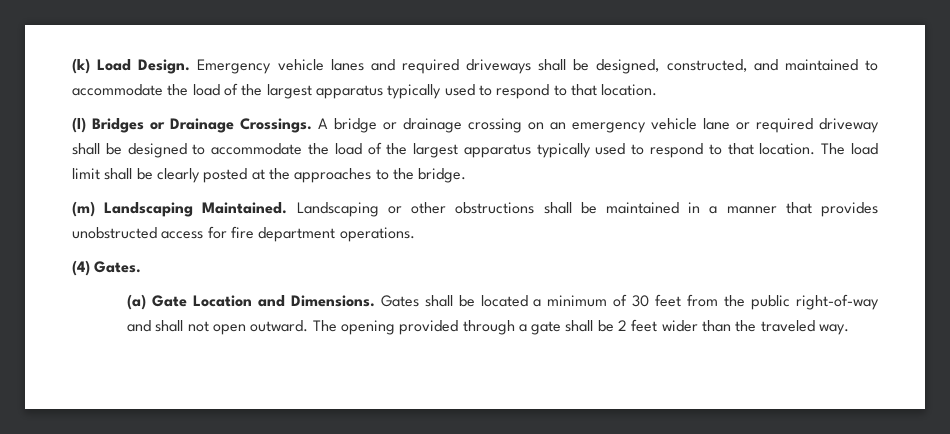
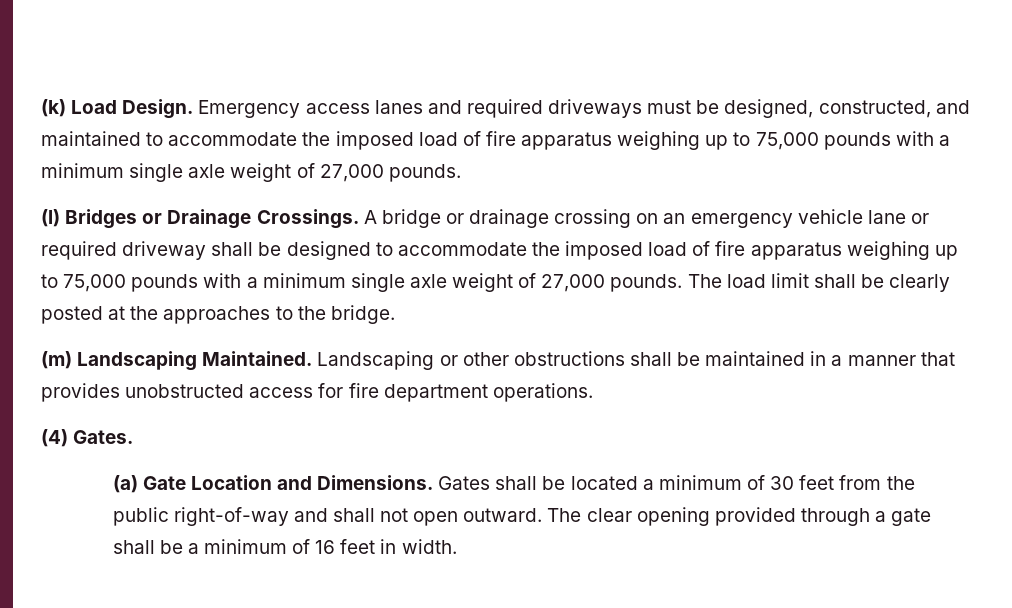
[277,59,324,71] vehicle -> [305,103,370,114] access
[538,59,567,71] shall -> [647,100,692,114] must
[192,83,658,99] load of the largest apparatus typically used to respond to that location. -> [335,131,950,150] [41,163,461,182] imposed load of fire apparatus weighing up to 75,000 pounds with a minimum single axle weight of 27,000 pounds.
[334,142,816,158] load of the largest apparatus typically used to respond to that location. -> [565,241,958,260] [41,273,683,292] imposed load of fire apparatus weighing up to 75,000 pounds with a minimum single axle weight of 27,000 pounds.
(337, 326) none -> [586,508,632,522] clear
[618,319,850,335] 2 feet wider than the traveled way. -> [187,539,457,554] a minimum of 16 feet in width.

